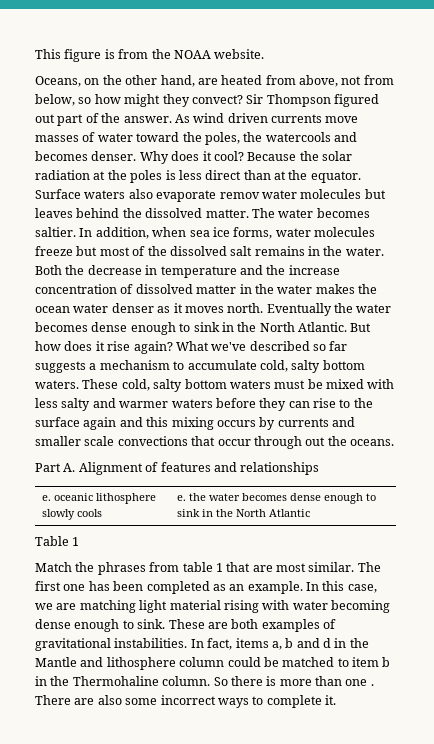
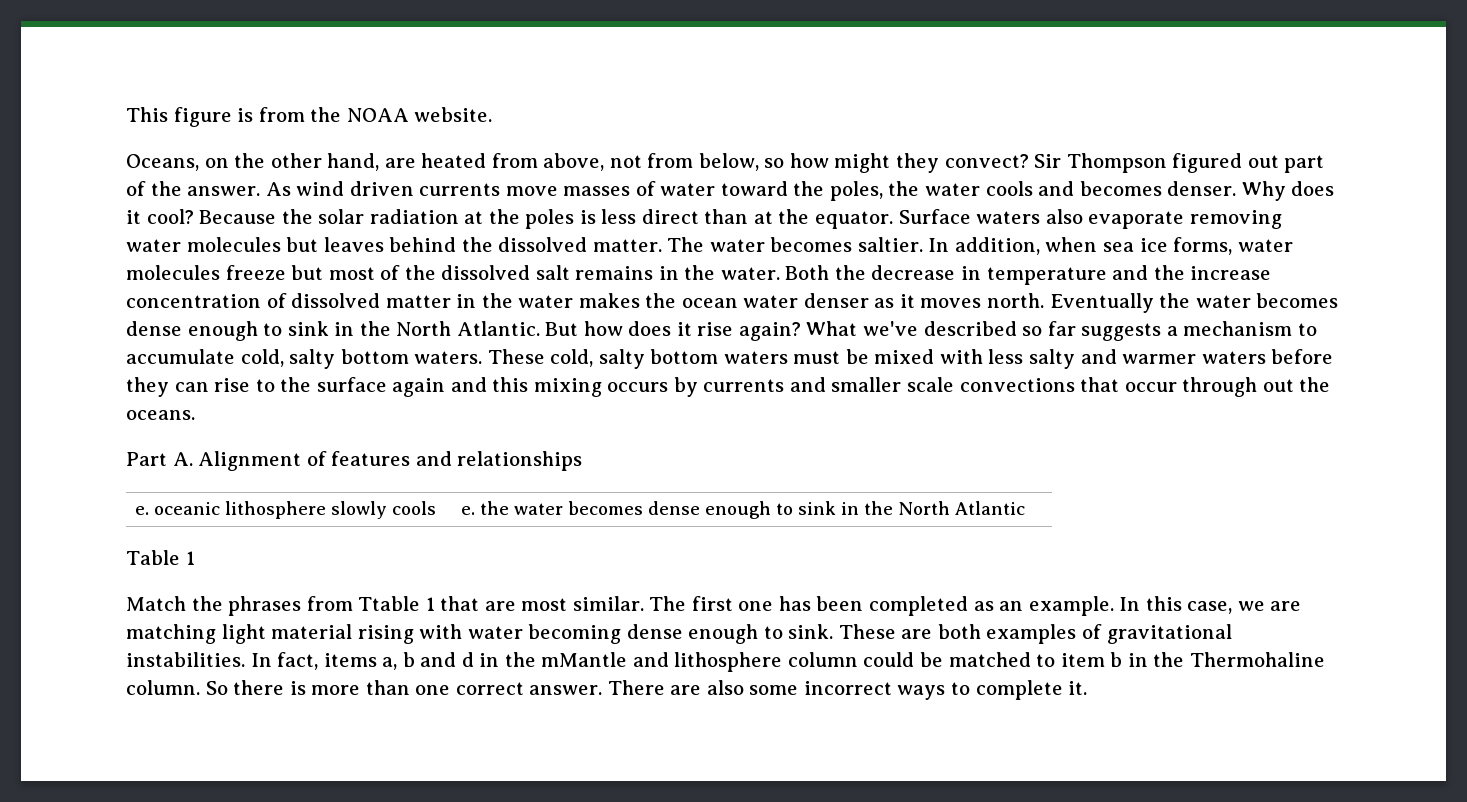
[265,132,331,142] watercools -> [925,181,1033,196] water cools
[219,192,260,199] remov -> [1189,210,1282,229] removing
[182,562,213,572] table -> [358,596,421,611] Ttable
[35,657,77,667] Mantle -> [541,652,628,667] mMantle
[370,684,374,686] . -> [455,682,603,695] correct answer.

